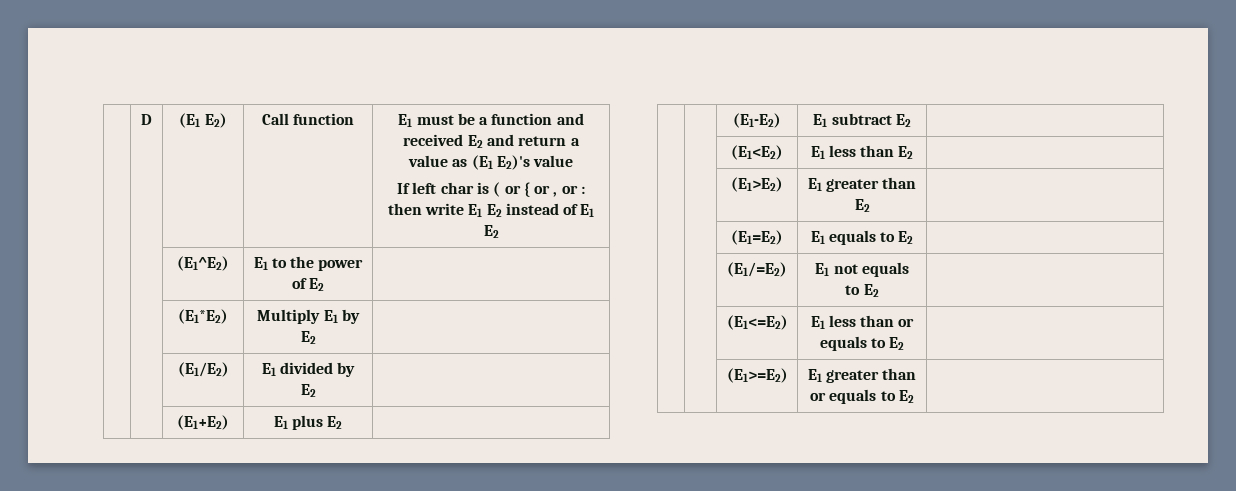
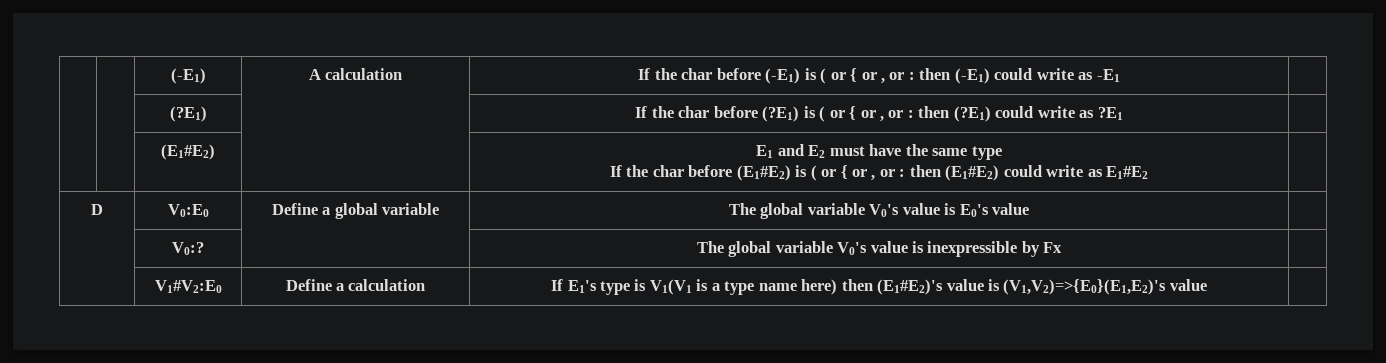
[141,114,152,125] [179,113,227,128] [261,113,355,125] [398,113,584,127] [403,134,580,148] [407,155,574,170] [396,182,586,197] [387,203,595,217] [483,225,499,238] [177,256,229,271] [253,256,364,271] [291,278,325,291] [178,309,228,324] [257,309,360,324] [300,331,316,344] [177,362,229,377] [261,362,356,377] [300,384,316,397] [177,415,229,430] [273,415,343,430] [733,113,781,128] [813,113,911,127] [731,145,783,160] [810,145,914,159] [731,177,783,192] [807,177,917,192] [854,199,870,212] [731,230,783,245] [810,230,914,245] [727,262,787,277] [815,262,909,277] [845,284,879,297] [726,315,788,330] [810,315,915,329] [819,336,905,351] [726,368,788,383] [807,368,917,383] [810,389,914,404] | D | (E1 E2) | Call function | E1 must be a function and received E2 and return a value as (E1 E2)'s value // If left char is ( or { or , or : then write E1 E2 instead of E1 E2 // | | (E1^E2) | E1 to the power of E2 | // | | (E1*E2) | Multiply E1 by E2 | // | | (E1/E2) | E1 divided by E2 | // | | (E1+E2) | E1 plus E2 | // | | (E1-E2) | E1 subtract E2 | // | | (E1<E2) | E1 less than E2 | // | | (E1>E2) | E1 greater than E2 | // | | (E1=E2) | E1 equals to E2 | // | | (E1/=E2) | E1 not equals to E2 | // | | (E1<=E2) | E1 less than or equals to E2 | // | | (E1>=E2) | E1 greater than or equals to E2 -> [170,68,206,84] [308,68,403,80] [638,68,1120,84] [169,106,207,122] [635,106,1123,122] [161,144,215,160] [756,144,1002,160] [609,165,1149,181] [91,204,103,215] [167,204,209,217] [271,203,440,219] [728,203,1030,219] [172,242,204,255] [696,241,1063,257] [154,280,222,293] [285,279,426,291] [551,279,1207,295] | | (-E1) | A calculation | If the char before (-E1) is ( or { or , or : then (-E1) could write as -E1 | // | | (?E1) | | If the char before (?E1) is ( or { or , or : then (?E1) could write as ?E1 | // | | (E1#E2) | | E1 and E2 must have the same type // If the char before (E1#E2) is ( or { or , or : then (E1#E2) could write as E1#E2 | // D | V0:E0 | Define a global variable | The global variable V0's value is E0's value | // | V0:? | | The global variable V0's value is inexpressible by Fx | // | V1#V2:E0 | Define a calculation | If E1's type is V1(V1 is a type name here) then (E1#E2)'s value is (V1,V2)=>{E0}(E1,E2)'s value

